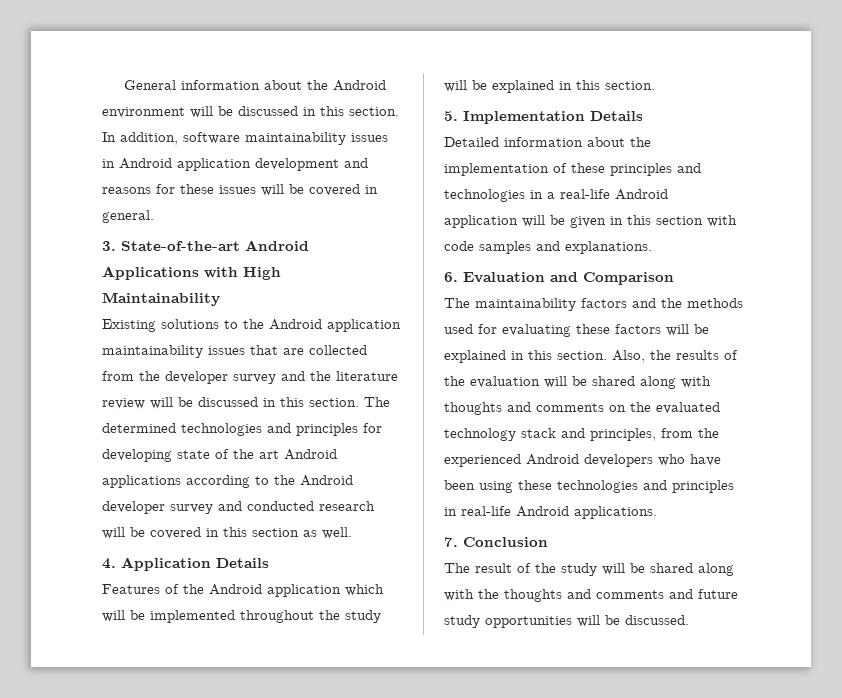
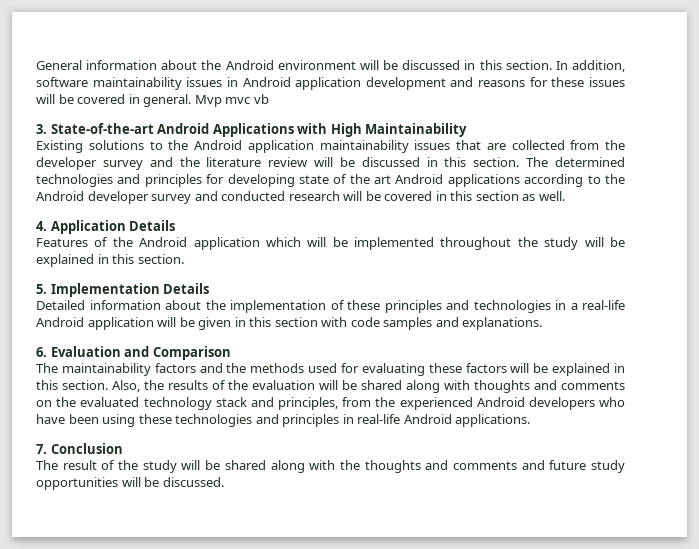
(154, 216) none -> [194,94,269,107] Mvp mvc vb

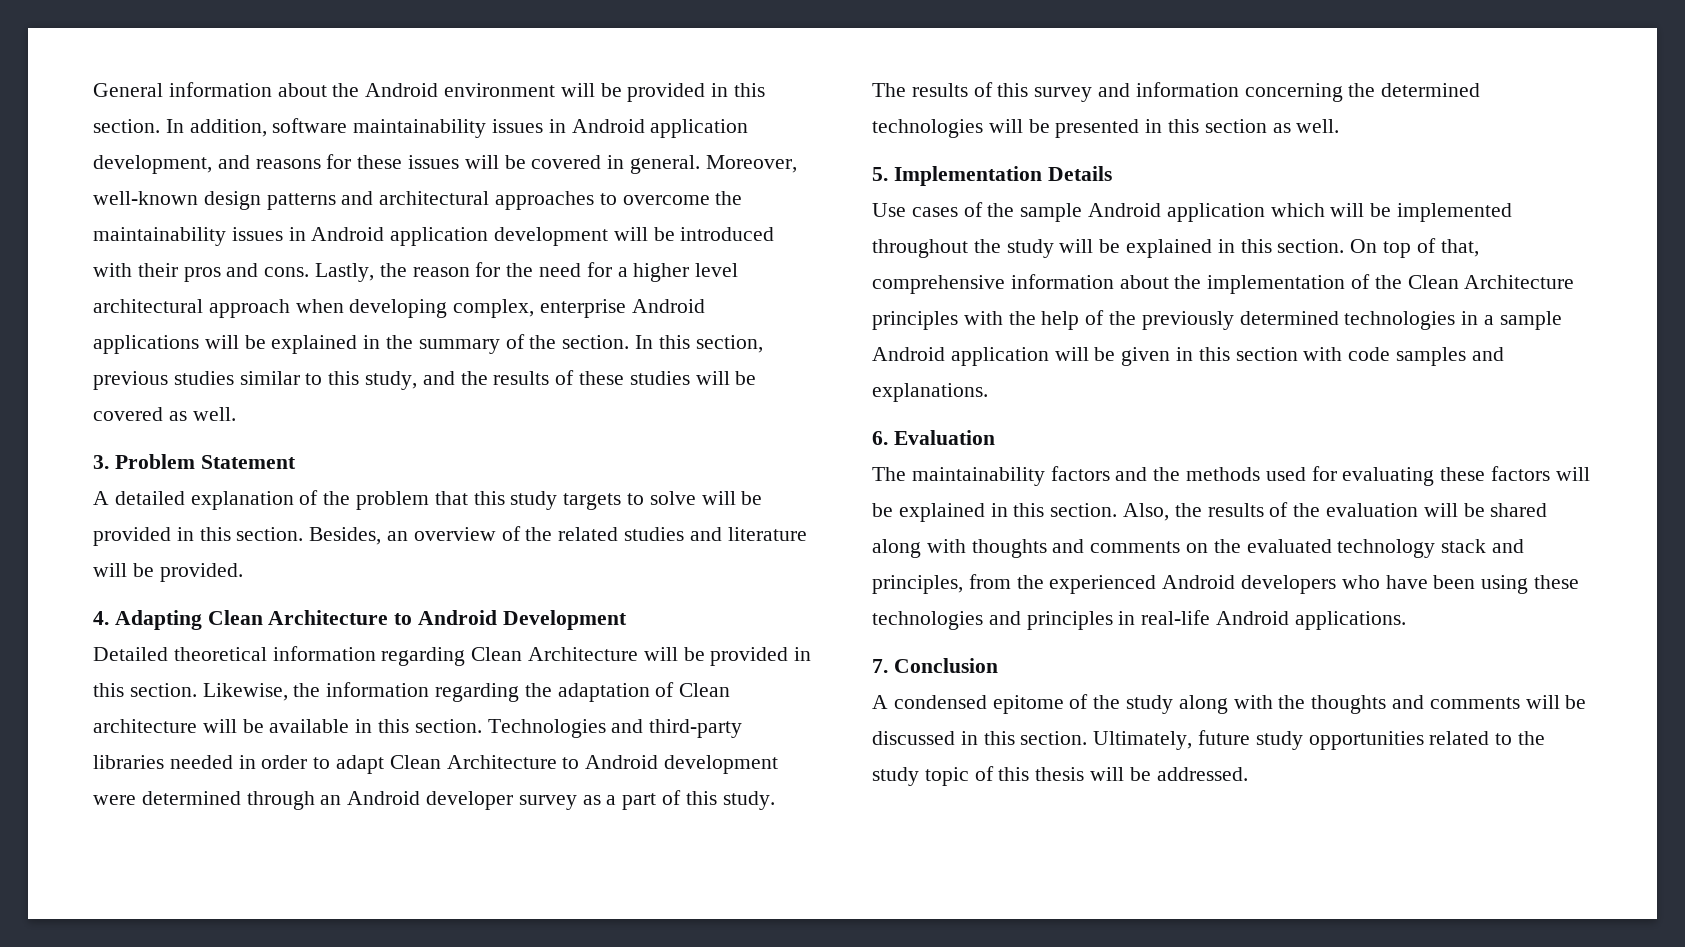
[402,60,461,70] discussed -> [627,83,706,102] provided
[365,77,446,90] development -> [93,155,212,174] development,
[194,94,269,107] [36,123,468,137] [36,140,625,153] [36,157,625,170] [36,174,625,187] [36,191,433,204] Mvp mvc vb // 3. State-of-the-art Android Applications with High Maintainability // Existing solutions to the Android application maintainability issues that are collected from the developer survey and the literature review will be discussed in this section. The determined technologies and principles for developing state of the art Android applications according to the Android developer survey and conducted research will be covered -> [705,155,797,173] [93,191,743,210] [93,227,775,246] [93,262,739,282] [93,299,705,318] [93,334,763,354] [93,370,757,390] [93,407,236,421] [93,454,296,469] [93,490,763,510] [93,526,807,546] [93,563,243,582] [93,610,627,630] [93,646,812,666] [93,682,731,702] [93,719,743,738] [93,755,779,774] [93,790,775,810] [872,82,1481,102] [872,119,1140,138] Moreover, well-known design patterns and architectural approaches to overcome the maintainability issues in Android application development will be introduced with their pros and cons. Lastly, the reason for the need for a higher level architectural approach when developing complex, enterprise Android applications will be explained in the summary of the section. In this section, previous studies similar to this study, and the results of these studies will be covered as well. // 3. Problem Statement // A detailed explanation of the problem that this study targets to solve will be provided in this section. Besides, an overview of the related studies and literature will be provided. // 4. Adapting Clean Architecture to Android Development // Detailed theoretical information regarding Clean Architecture will be provided in this section. Likewise, the information regarding the adaptation of Clean architecture will be available in this section. Technologies and third-party libraries needed in order to adapt Clean Architecture to Android development were determined through an Android developer survey as a part of this study. The results of this survey and information concerning the determined technologies will be presented
[36,220,176,234] [36,237,133,247] 4. Application Details // Features of the -> [872,166,1112,186] [872,202,1083,222] 5. Implementation Details // Use cases of the sample
[36,283,210,297] [36,300,85,310] // 5. Implementation Details // Detailed -> [1350,238,1479,258] [872,275,1005,294] On top of that, comprehensive
[347,300,469,313] these principles and -> [1374,275,1575,289] [872,310,1339,330] the Clean Architecture principles with the help of the previously determined
[582,300,625,310] real-life -> [1499,311,1562,330] sample
[124,346,231,360] and Comparison -> (995, 437) none
[36,460,266,473] The result of the study will be shared -> [872,694,1174,714] A condensed epitome of the study
[521,460,625,473] [36,477,224,490] and future study opportunities will be discussed. -> [1525,695,1587,709] [872,730,1546,750] [872,766,1248,786] will be discussed in this section. Ultimately, future study opportunities related to the study topic of this thesis will be addressed.

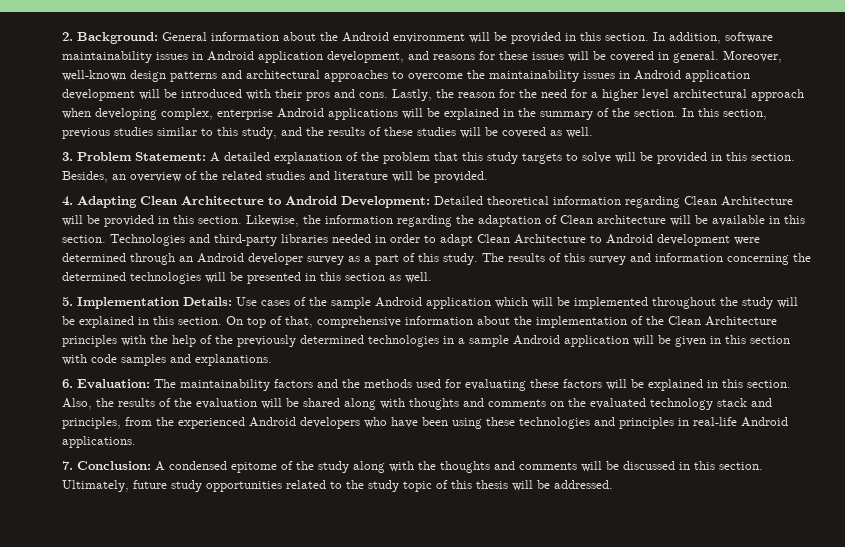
(93, 90) none -> [62,32,158,44] 2. Background:
[200,455,296,469] Statement // -> [135,152,206,161] Statement:
[502,610,627,630] Development // -> [341,196,430,208] Development:
[1047,166,1112,181] Details // -> [183,297,232,306] Details:
[893,430,995,445] Evaluation // -> [77,379,150,389] Evaluation:
[893,658,998,673] Conclusion // -> [77,461,151,470] Conclusion:

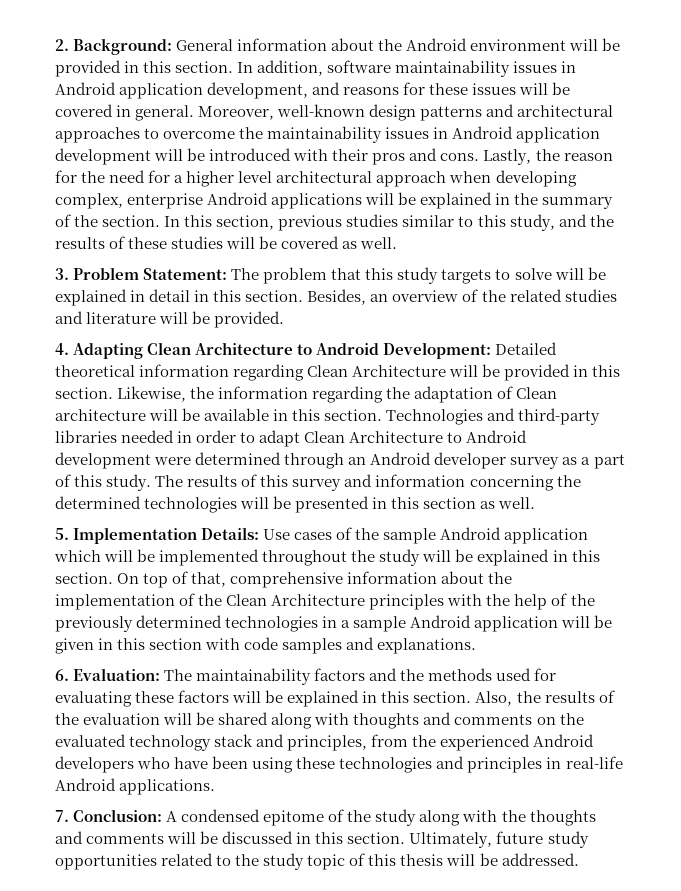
[210,152,379,164] A detailed explanation of the -> [231,268,260,280] The
[657,152,707,164] provided -> [55,289,191,306] explained in detail

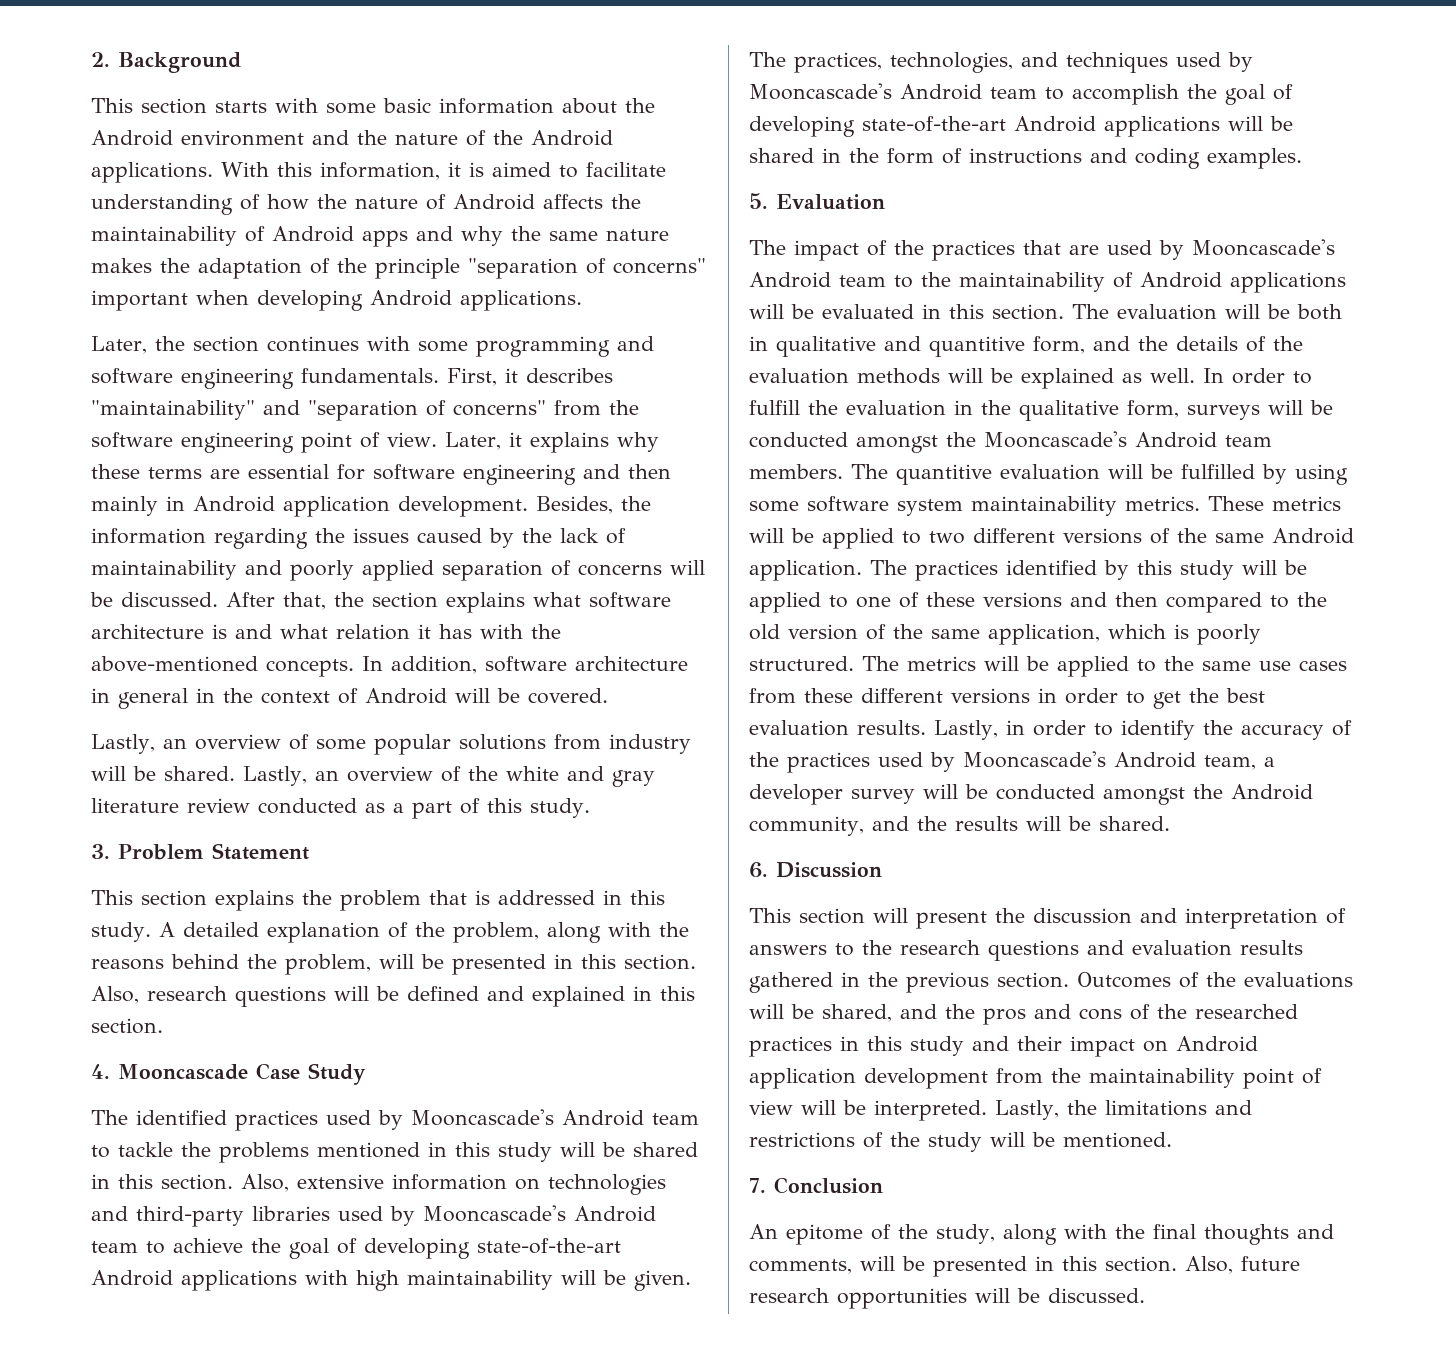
[73,38,234,55] Background: General -> [118,52,241,73] [91,98,431,114] Background // This section starts with some basic
[569,38,621,51] [55,60,577,77] [55,82,571,99] [55,104,614,121] [55,126,601,143] [55,148,613,165] [55,170,577,187] [55,192,614,209] [55,214,614,231] [55,236,398,249] [55,267,606,284] [55,289,617,306] [55,311,285,328] [55,342,558,359] [55,364,621,381] [55,386,558,403] [55,408,601,425] [55,430,528,447] [55,452,560,469] will be provided in this section. In addition, software maintainability issues in Android application development, and reasons for these issues will be covered in general. Moreover, well-known design patterns and architectural approaches to overcome the maintainability issues in Android application development will be introduced with their pros and cons. Lastly, the reason for the need for a higher level architectural approach when developing complex, enterprise Android applications will be explained in the summary of the section. In this section, previous studies similar to this study, and the results of these studies will be covered as well. // 3. Problem Statement: The problem that this study targets to solve will be explained in detail in this section. Besides, an overview of the related studies and literature will be provided. // 4. Adapting Clean Architecture to Android Development: Detailed theoretical information regarding Clean Architecture will be provided in this section. Likewise, the information regarding the adaptation of Clean architecture will be available in this section. Technologies and third-party libraries needed in order to adapt Clean Architecture to Android development were determined through an Android developer survey -> [312,130,613,146] [91,162,666,183] [91,194,641,215] [91,226,669,247] [91,258,706,279] [91,290,582,311] [91,336,654,357] [91,368,613,389] [91,400,639,421] [91,432,659,453] [91,464,671,485] [91,496,651,517] [91,528,626,549] [91,560,705,581] [90,592,671,613] [91,624,561,640] [91,656,688,677] [91,688,608,709] [91,734,691,755] [91,766,655,787] [91,798,357,814] and the nature of the Android applications. With this information, it is aimed to facilitate understanding of how the nature of Android affects the maintainability of Android apps and why the same nature makes the adaptation of the principle "separation of concerns" important when developing Android applications. // Later, the section continues with some programming and software engineering fundamentals. First, it describes "maintainability" and "separation of concerns" from the software engineering point of view. Later, it explains why these terms are essential for software engineering and then mainly in Android application development. Besides, the information regarding the issues caused by the lack of maintainability and poorly applied separation of concerns will be discussed. After that, the section explains what software architecture is and what relation it has with the above-mentioned concepts. In addition, software architecture in general in the context of Android will be covered. // Lastly, an overview of some popular solutions from industry will be shared. Lastly, an overview of the white and gray literature review conducted
[155,474,581,491] [55,496,536,513] [55,527,589,544] [54,549,600,566] [55,571,513,588] [55,593,595,610] [55,615,613,632] [55,637,477,654] [55,668,557,685] [55,690,615,707] [55,712,584,729] [55,734,595,751] [55,756,623,773] [55,778,216,795] [55,809,596,826] [55,831,589,848] [55,853,579,870] The results of this survey and information concerning the determined technologies will be presented in this section as well. // 5. Implementation Details: Use cases of the sample Android application which will be implemented throughout the study will be explained in this section. On top of that, comprehensive information about the implementation of the Clean Architecture principles with the help of the previously determined technologies in a sample Android application will be given in this section with code samples and explanations. // 6. Evaluation: The maintainability factors and the methods used for evaluating these factors will be explained in this section. Also, the results of the evaluation will be shared along with thoughts and comments on the evaluated technology stack and principles, from the experienced Android developers who have been using these technologies and principles in real-life Android applications. // 7. Conclusion: A condensed epitome of the study along with the thoughts and comments will be discussed in this section. Ultimately, future study opportunities related to the study topic of this thesis will be addressed. -> [91,843,309,860] [91,890,665,911] [91,922,689,943] [91,954,696,975] [91,986,695,1007] [91,1018,163,1034] [91,1063,366,1085] [91,1109,699,1131] [91,1142,698,1163] [91,1174,666,1195] [91,1205,656,1227] [91,1238,621,1259] [91,1270,691,1291] [749,52,1253,73] [749,83,1293,105] [749,116,1293,137] [749,148,1302,169] [749,193,885,210] [749,239,1335,261] [749,272,1346,293] [749,304,1342,320] [749,336,1303,357] [749,368,1312,389] [749,400,1333,421] [749,431,1272,453] [749,464,1348,485] [749,496,1341,516] [749,528,1354,549] [749,560,1307,581] [749,592,1327,613] [749,624,1261,645] [749,656,1347,677] [749,688,1265,709] [749,720,1352,740] [749,751,1275,773] [749,784,1313,805] [749,816,1170,836] [749,862,882,878] [749,908,1346,929] [749,940,1303,961] [749,972,1353,993] [749,1004,1298,1025] [749,1036,1258,1057] [749,1068,1322,1089] [749,1100,1252,1121] [749,1132,1172,1152] [749,1177,883,1194] [749,1224,1334,1245] [749,1256,1300,1277] [749,1288,1145,1309] // 3. Problem Statement // This section explains the problem that is addressed in this study. A detailed explanation of the problem, along with the reasons behind the problem, will be presented in this section. Also, research questions will be defined and explained in this section. // 4. Mooncascade Case Study // The identified practices used by Mooncascade's Android team to tackle the problems mentioned in this study will be shared in this section. Also, extensive information on technologies and third-party libraries used by Mooncascade's Android team to achieve the goal of developing state-of-the-art Android applications with high maintainability will be given. The practices, technologies, and techniques used by Mooncascade's Android team to accomplish the goal of developing state-of-the-art Android applications will be shared in the form of instructions and coding examples. // 5. Evaluation // The impact of the practices that are used by Mooncascade's Android team to the maintainability of Android applications will be evaluated in this section. The evaluation will be both in qualitative and quantitive form, and the details of the evaluation methods will be explained as well. In order to fulfill the evaluation in the qualitative form, surveys will be conducted amongst the Mooncascade's Android team members. The quantitive evaluation will be fulfilled by using some software system maintainability metrics. These metrics will be applied to two different versions of the same Android application. The practices identified by this study will be applied to one of these versions and then compared to the old version of the same application, which is poorly structured. The metrics will be applied to the same use cases from these different versions in order to get the best evaluation results. Lastly, in order to identify the accuracy of the practices used by Mooncascade's Android team, a developer survey will be conducted amongst the Android community, and the results will be shared. // 6. Discussion // This section will present the discussion and interpretation of answers to the research questions and evaluation results gathered in the previous section. Outcomes of the evaluations will be shared, and the pros and cons of the researched practices in this study and their impact on Android application development from the maintainability point of view will be interpreted. Lastly, the limitations and restrictions of the study will be mentioned. // 7. Conclusion // An epitome of the study, along with the final thoughts and comments, will be presented in this section. Also, future research opportunities will be discussed.

